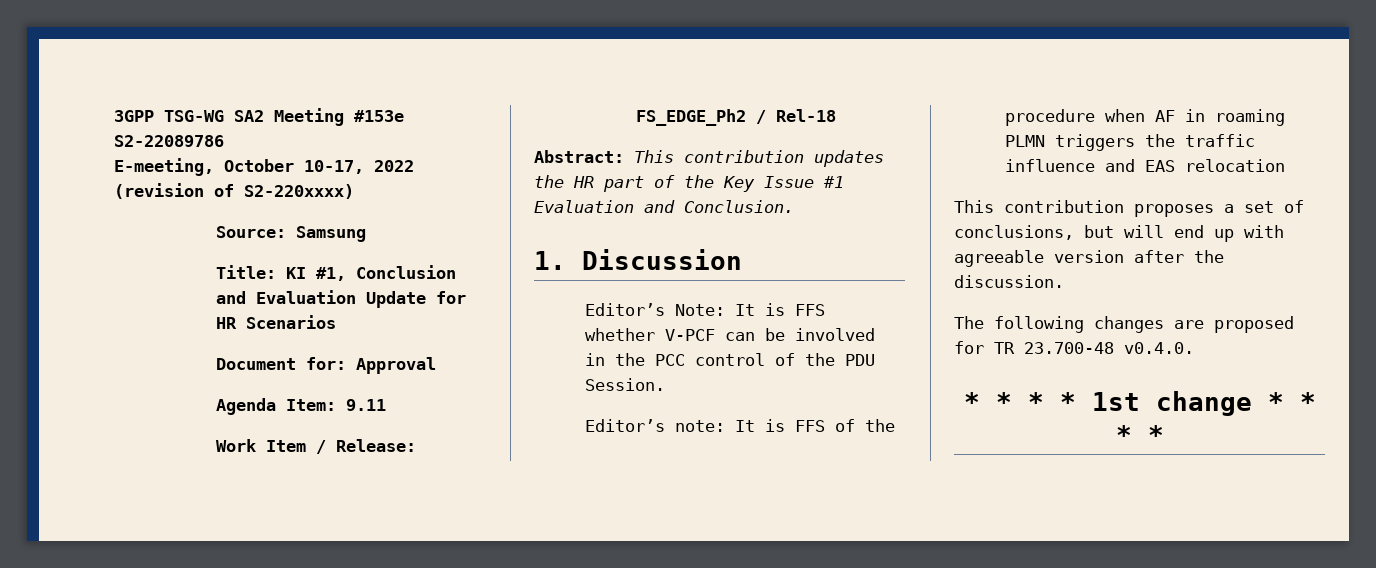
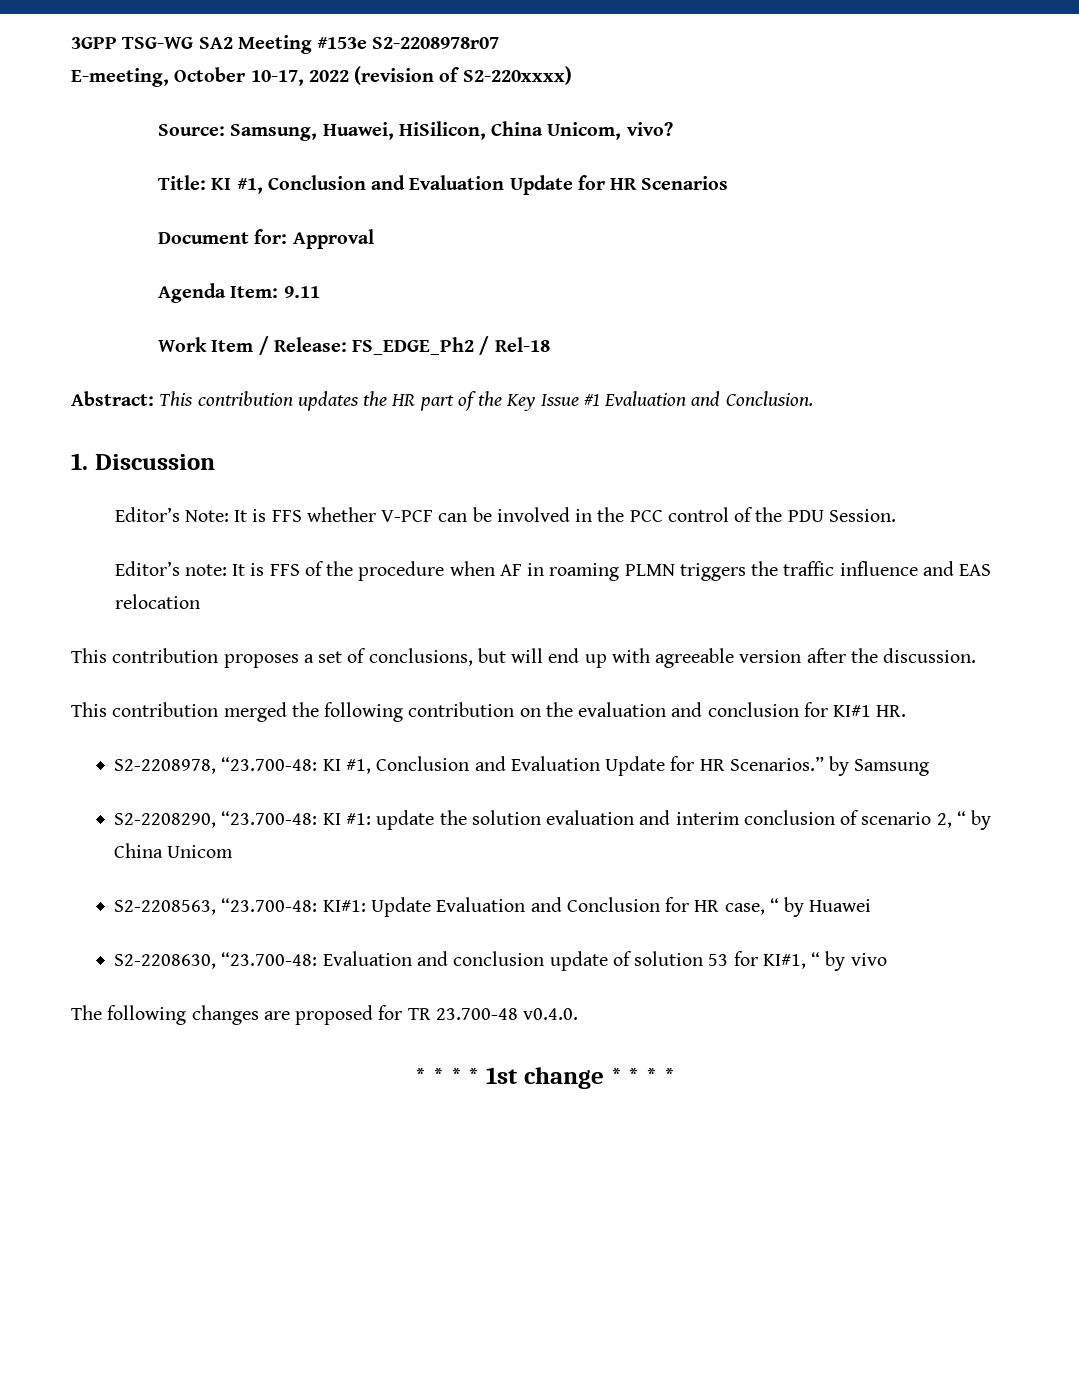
[114,135,224,147] S2-22089786 -> [372,37,500,49] S2-2208978r07
[296,226,367,242] Samsung -> [230,121,673,141] Samsung, Huawei, HiSilicon, China Unicom, vivo?
(1064, 281) none -> [71,702,907,722] [114,756,930,776] [114,810,992,830] [114,843,234,858] [114,897,872,917] [114,951,887,971] // This contribution merged the following contribution on the evaluation and conclusion for KI#1 HR. // S2-2208978, “23.700-48: KI #1, Conclusion and Evaluation Update for HR Scenarios.” by Samsung // S2-2208290, “23.700-48: KI #1: update the solution evaluation and interim conclusion of scenario 2, “ by China Unicom // S2-2208563, “23.700-48: KI#1: Update Evaluation and Conclusion for HR case, “ by Huawei // S2-2208630, “23.700-48: Evaluation and conclusion update of solution 53 for KI#1, “ by vivo

